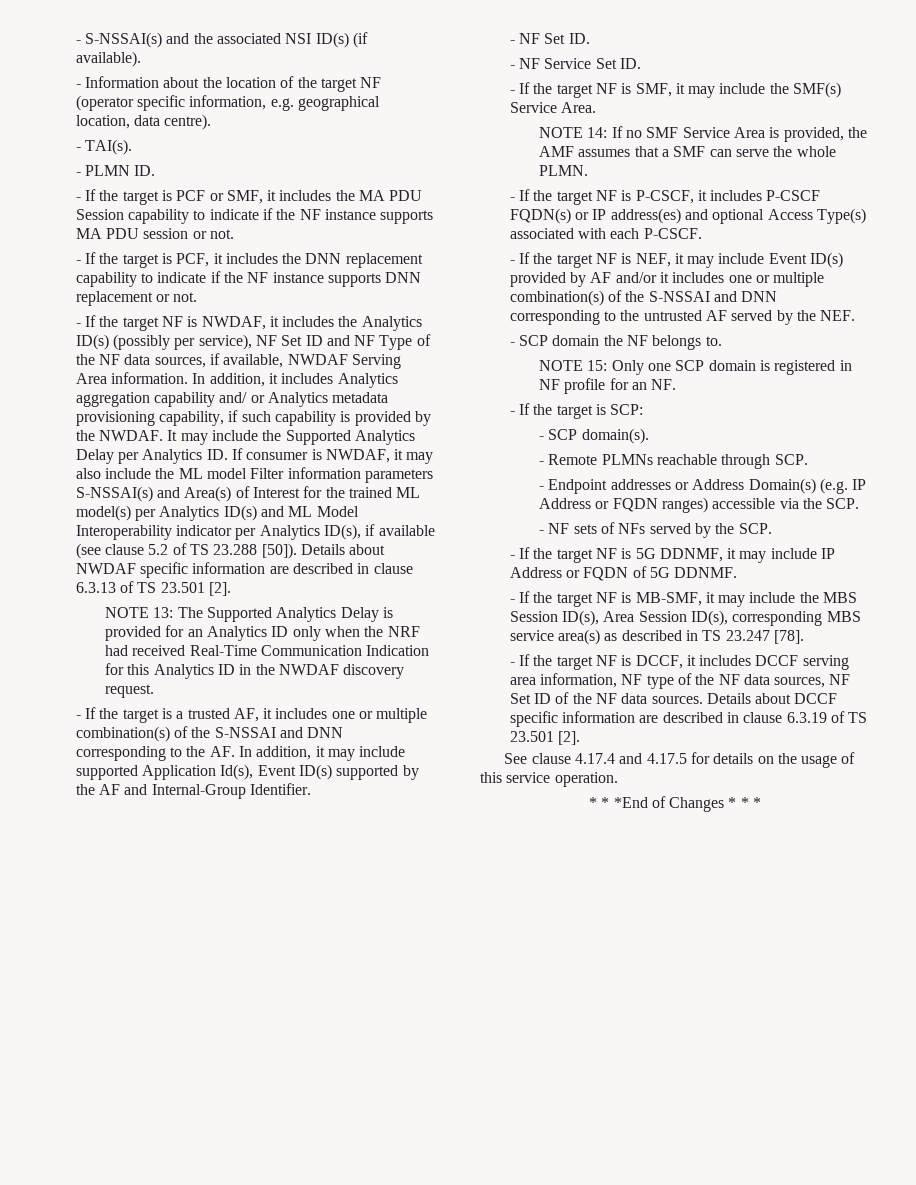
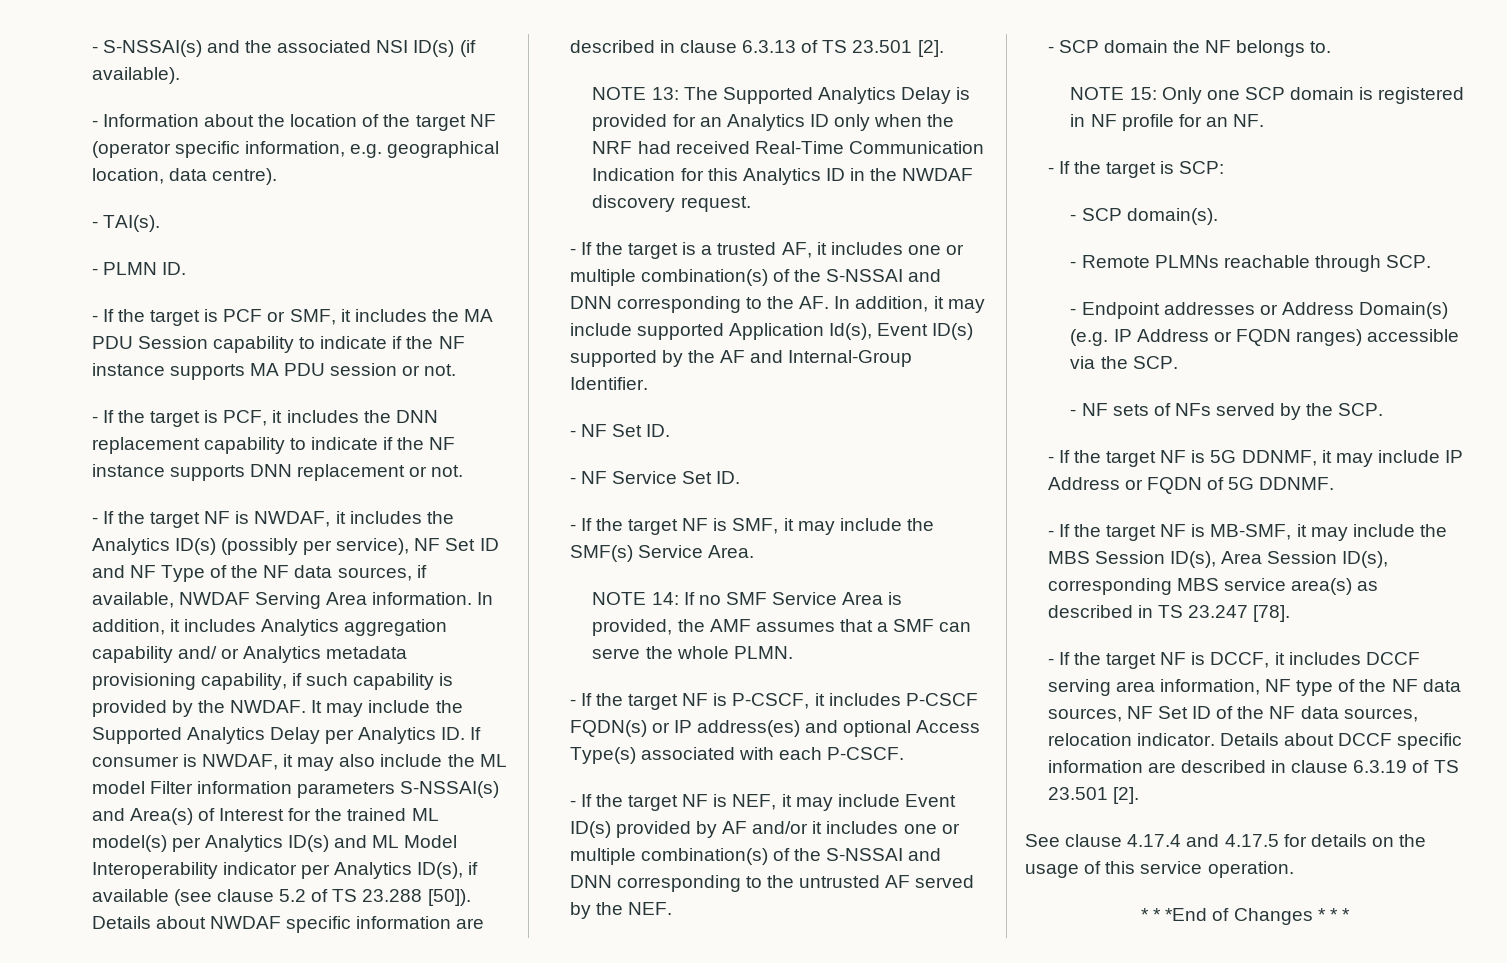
[651,696,703,704] sources. -> [1343,708,1418,722] [1047,733,1215,746] sources, relocation indicator.

